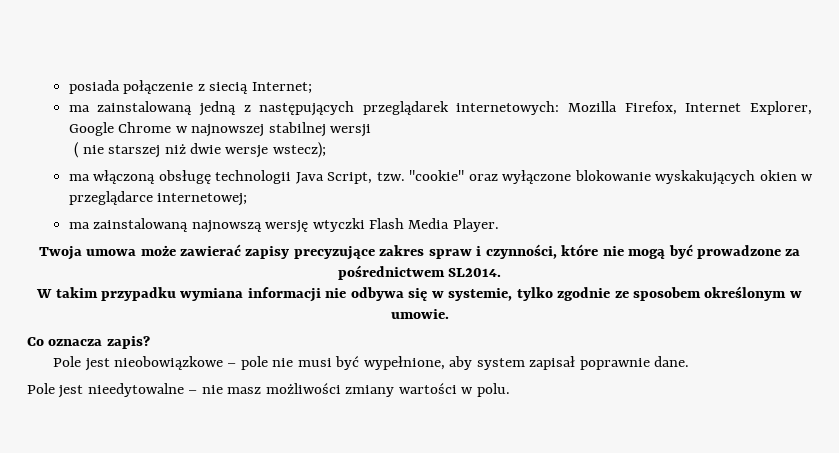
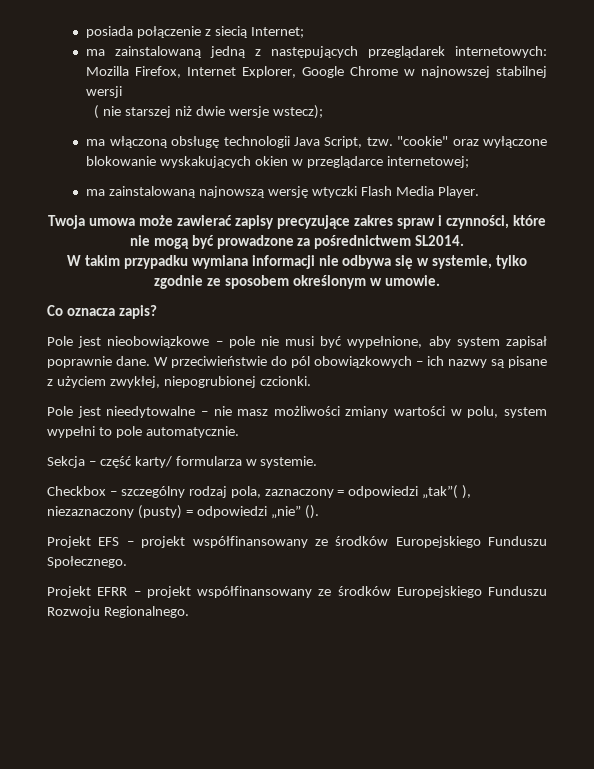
(689, 361) none -> [154,356,547,368] [47,376,311,388] W przeciwieństwie do pól obowiązkowych – ich nazwy są pisane z użyciem zwykłej, niepogrubionej czcionki.
[476,383,510,397] polu. -> [467,406,547,418] [47,426,239,438] [47,456,318,468] [47,485,472,499] [47,505,319,519] [47,536,547,548] [47,556,127,568] [47,586,547,598] [47,606,189,618] polu, system wypełni to pole automatycznie. // Sekcja – część karty/ formularza w systemie. // Checkbox – szczególny rodzaj pola, zaznaczony = odpowiedzi „tak”( ), niezaznaczony (pusty) = odpowiedzi „nie” (). // Projekt EFS – projekt współfinansowany ze środków Europejskiego Funduszu Społecznego. // Projekt EFRR – projekt współfinansowany ze środków Europejskiego Funduszu Rozwoju Regionalnego.

